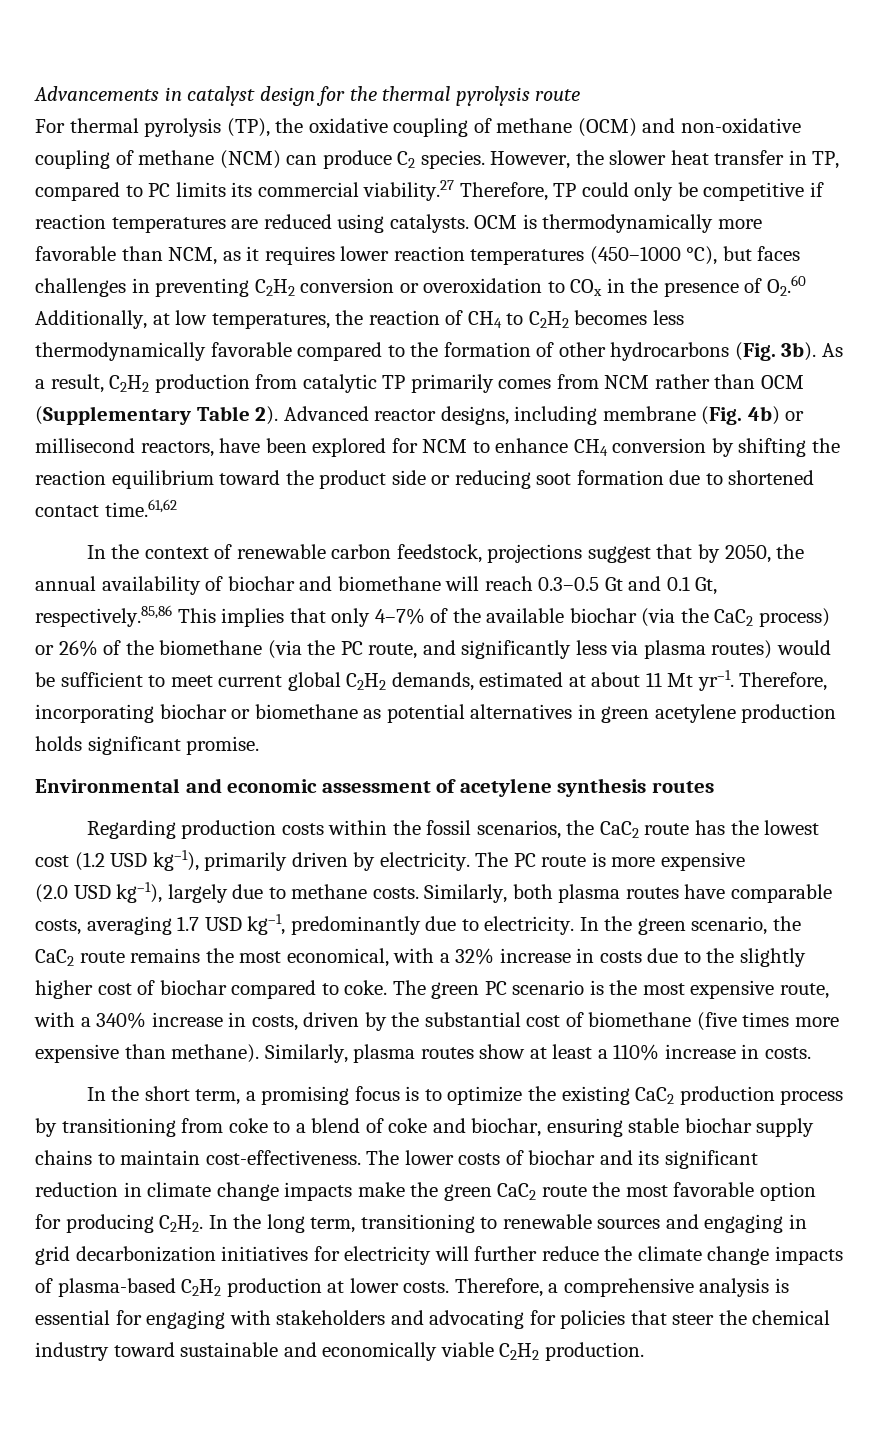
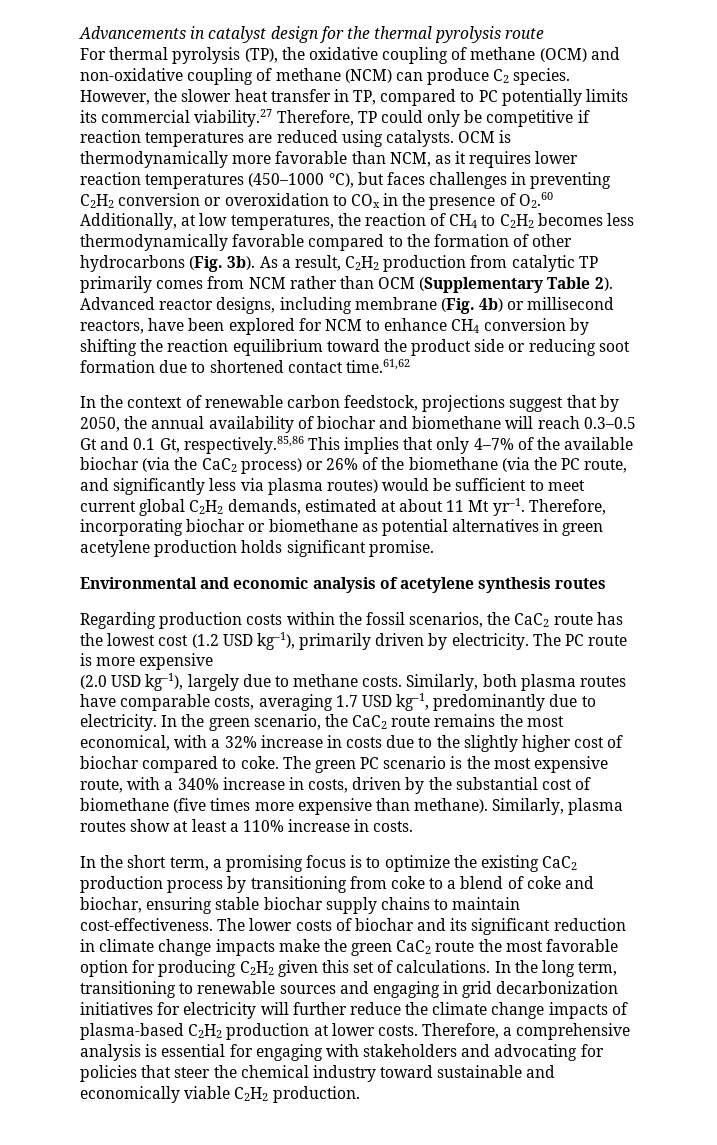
(171, 190) none -> [501,89,582,106] potentially
[321,781,431,793] assessment -> [312,577,376,593] analysis
[159,1215,204,1232] C2H2. -> [239,960,491,977] C2H2 given this set of calculations.

